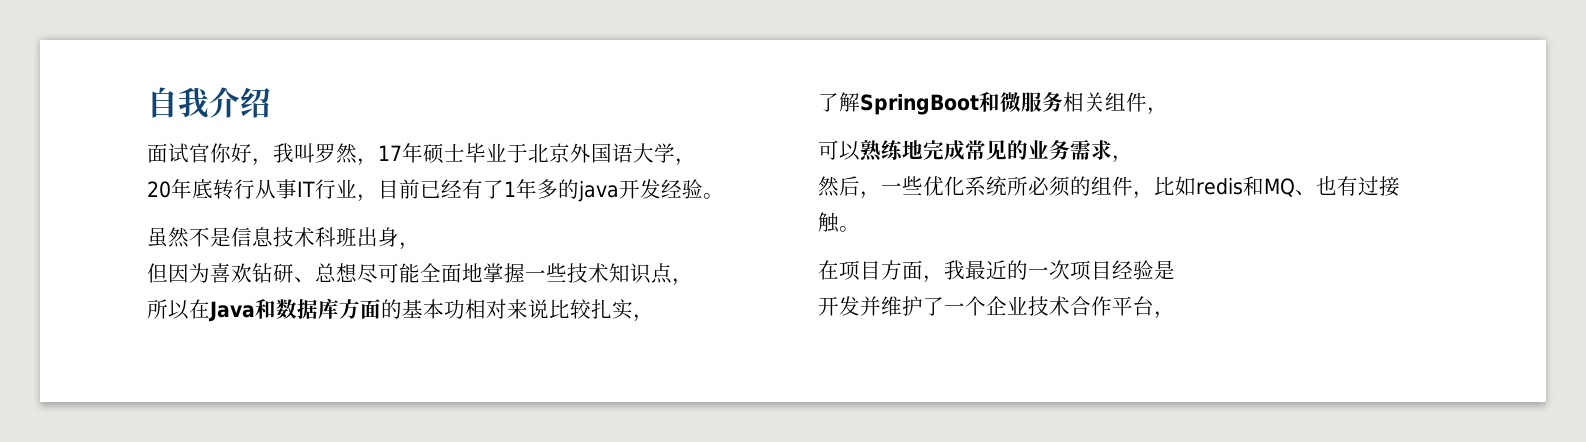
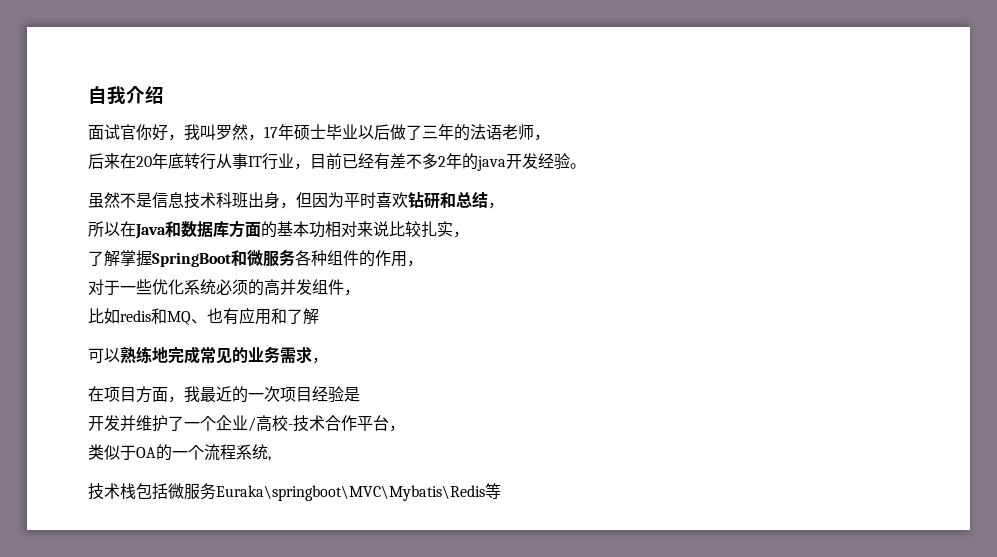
[507,143,696,166] 于北京外国语大学， // -> [358,124,550,141] [88,153,136,169] 以后做了三年的法语老师， // 后来在
[483,179,558,199] 了1年多 -> [390,153,462,169] 差不多2年
[147,263,672,284] // 但因为喜欢钻研、总想尽可能全面地掌握一些技术知识点 -> [296,191,488,209] 但因为平时喜欢钻研和总结
(860, 102) none -> [120,250,152,267] 掌握
[1063,92,1168,115] 相关组件， -> [295,250,423,267] [88,279,360,296] [88,307,319,325] 各种组件的作用， // 对于一些优化系统必须的高并发组件， // 比如redis和MQ、也有应用和了解
[818,176,1400,199] [818,212,860,233] // 然后，一些优化系统所必须的组件，比如redis和MQ、也有过接触。 -> (328, 360) none
(1028, 305) none -> [248,415,293,432] /高校-
(1175, 315) none -> [88,444,271,461] [88,483,501,501] // 类似于OA的一个流程系统, // 技术栈包括微服务Euraka\springboot\MVC\Mybatis\Redis等

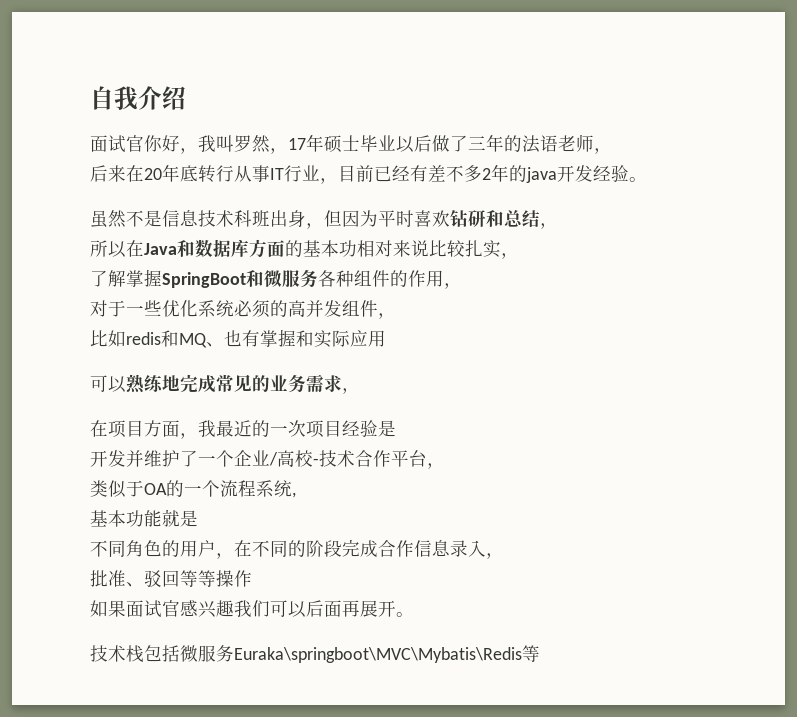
(239, 316) none -> [260,329,350,348] 掌握和实际
[271,308,319,325] 和了解 -> (386, 338) none
(271, 458) none -> [90,509,198,527] [90,539,504,559] [90,570,252,588] [90,600,414,618] // 基本功能就是 // 不同角色的用户，在不同的阶段完成合作信息录入， // 批准、驳回等等操作 // 如果面试官感兴趣我们可以后面再展开。

